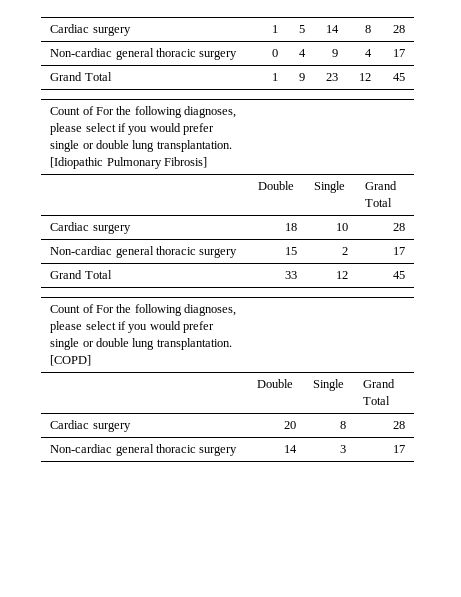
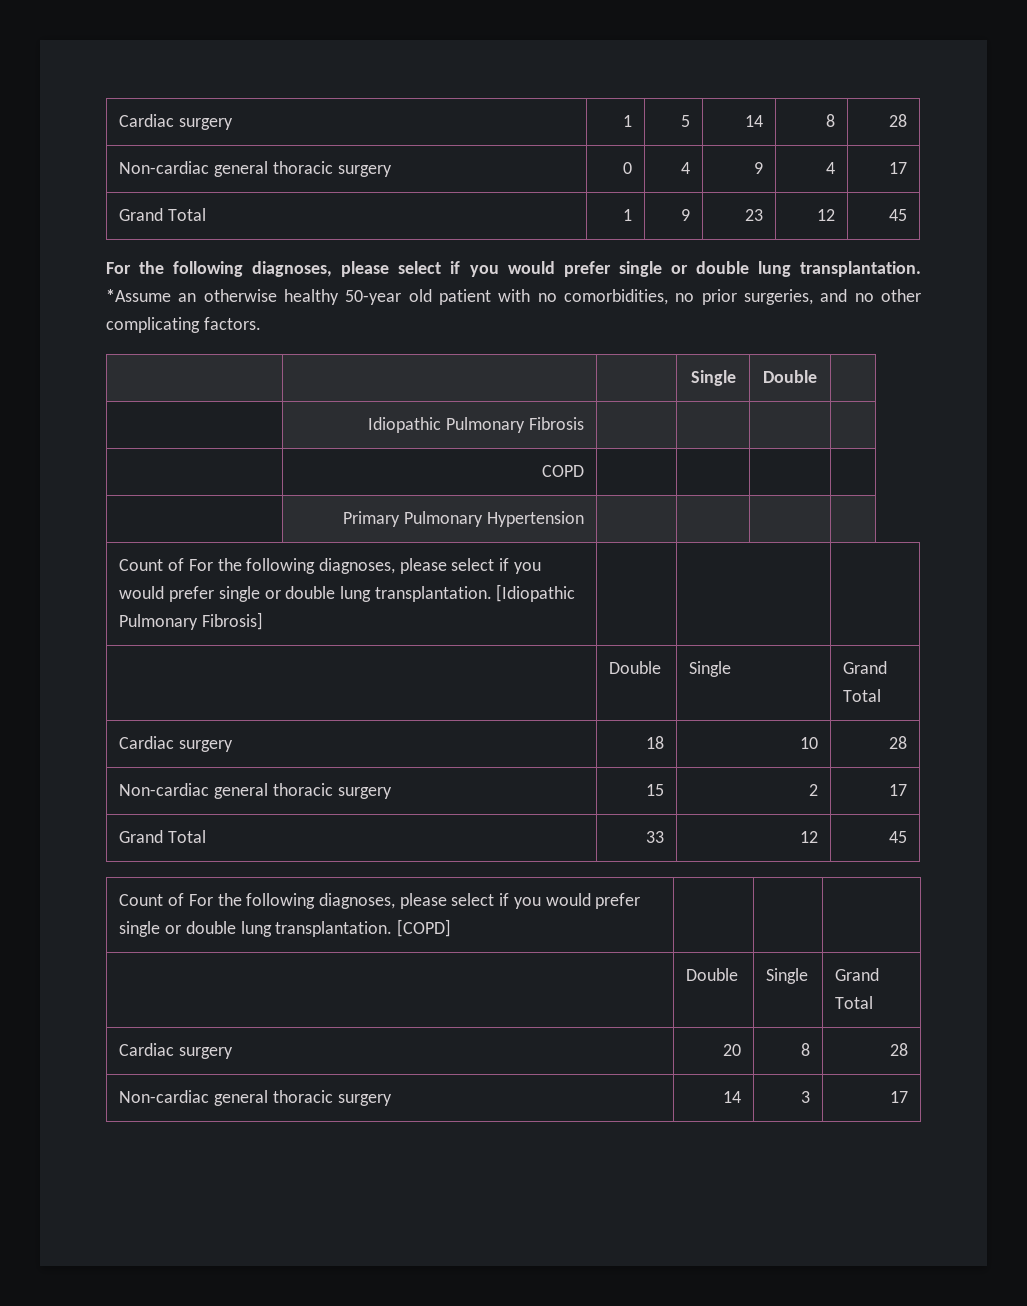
(405, 77) none -> [106,261,921,277] [106,289,922,305] [106,317,261,333] [690,370,736,386] [763,370,817,383] [368,417,584,433] [541,465,584,477] [343,511,584,527] // For the following diagnoses, please select if you would prefer single or double lung transplantation. *Assume an otherwise healthy 50-year old patient with no comorbidities, no prior surgeries, and no other complicating factors. // | | | Single | Double | // | Idiopathic Pulmonary Fibrosis | | | | // | COPD | | | | // | Primary Pulmonary Hypertension | | | |

